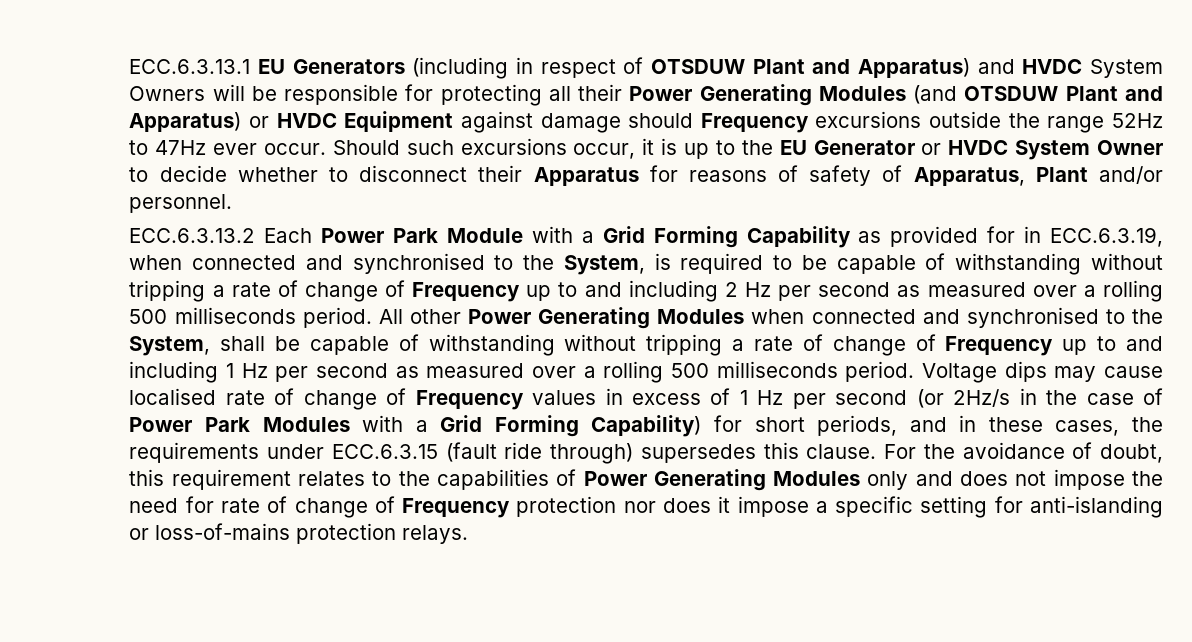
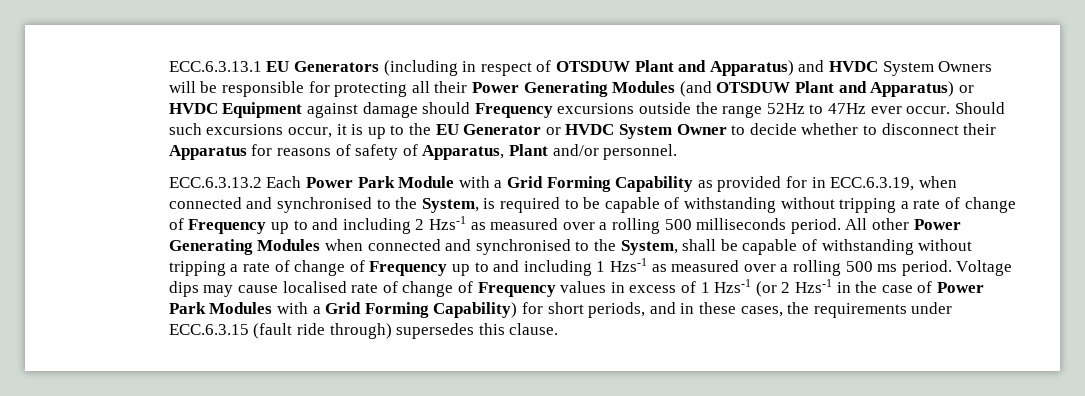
[745,282,891,301] Hz per second -> [429,216,467,230] Hzs-1
[241,361,838,383] Hz per second as measured over a rolling 500 milliseconds -> [609,258,898,276] Hzs-1 as measured over a rolling 500 ms
[757,389,1011,409] Hz per second (or 2Hz/s -> [714,279,832,297] Hzs-1 (or 2 Hzs-1
[884,442,1163,463] [129,469,1163,491] [129,496,1163,518] [129,523,469,544] For the avoidance of doubt, this requirement relates to the capabilities of Power Generating Modules only and does not impose the need for rate of change of Frequency protection nor does it impose a specific setting for anti-islanding or loss-of-mains protection relays. -> (559, 329) none

